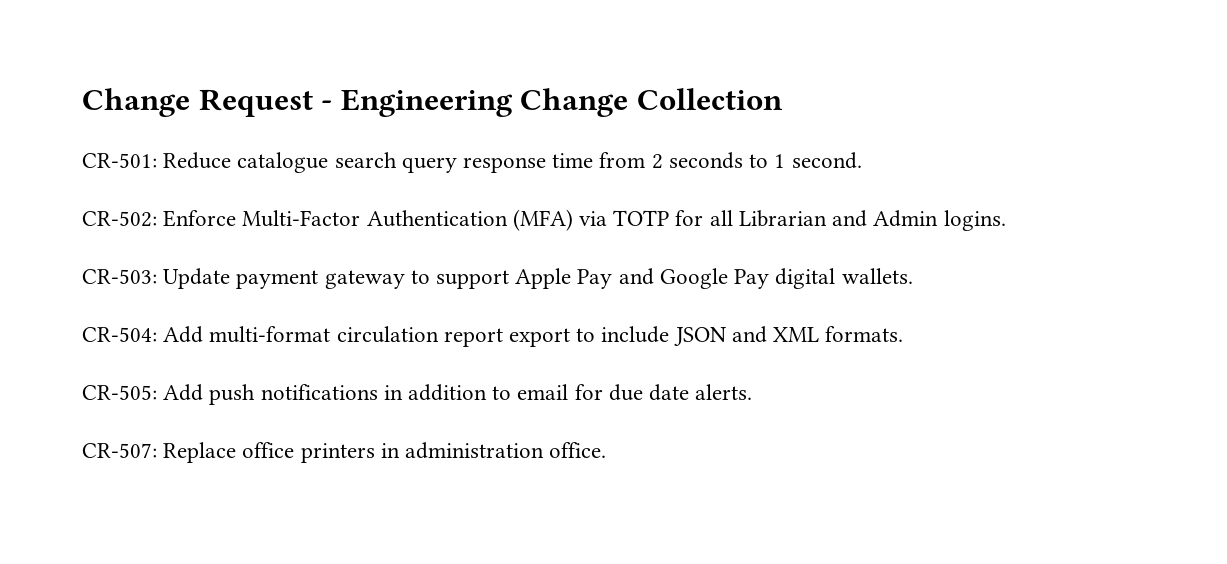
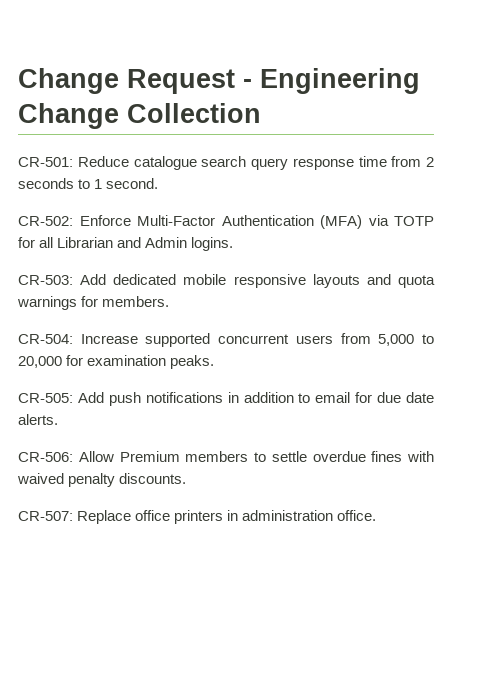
[163,268,913,289] [82,326,904,347] Update payment gateway to support Apple Pay and Google Pay digital wallets. // CR-504: Add multi-format circulation report export to include JSON and XML formats. -> [80,274,436,288] [17,296,170,310] [18,333,435,347] [18,355,215,369] Add dedicated mobile responsive layouts and quota warnings for members. // CR-504: Increase supported concurrent users from 5,000 to 20,000 for examination peaks.
(753, 392) none -> [18,451,434,462] [17,473,187,487] // CR-506: Allow Premium members to settle overdue fines with waived penalty discounts.

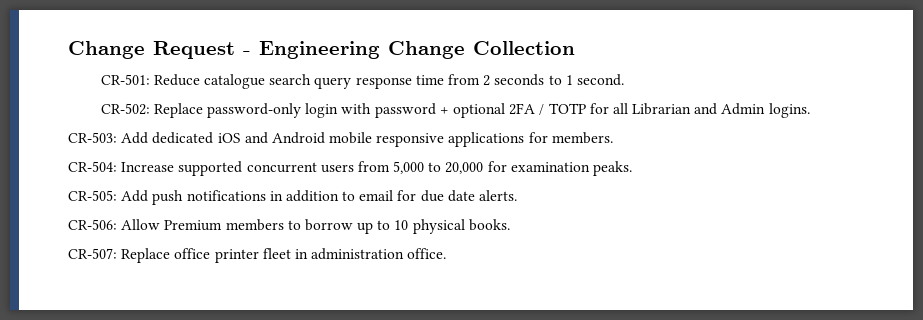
[79,215,389,229] Enforce Multi-Factor Authentication (MFA) via -> [153,103,545,118] Replace password-only login with password + optional 2FA /
[183,274,436,288] [17,296,77,310] mobile responsive layouts and quota warnings -> [217,132,525,147] iOS and Android mobile responsive applications
[271,451,434,462] [17,473,187,487] settle overdue fines with waived penalty discounts. -> [304,219,510,234] borrow up to 10 physical books.
[174,510,224,524] printers -> [214,248,291,263] printer fleet

